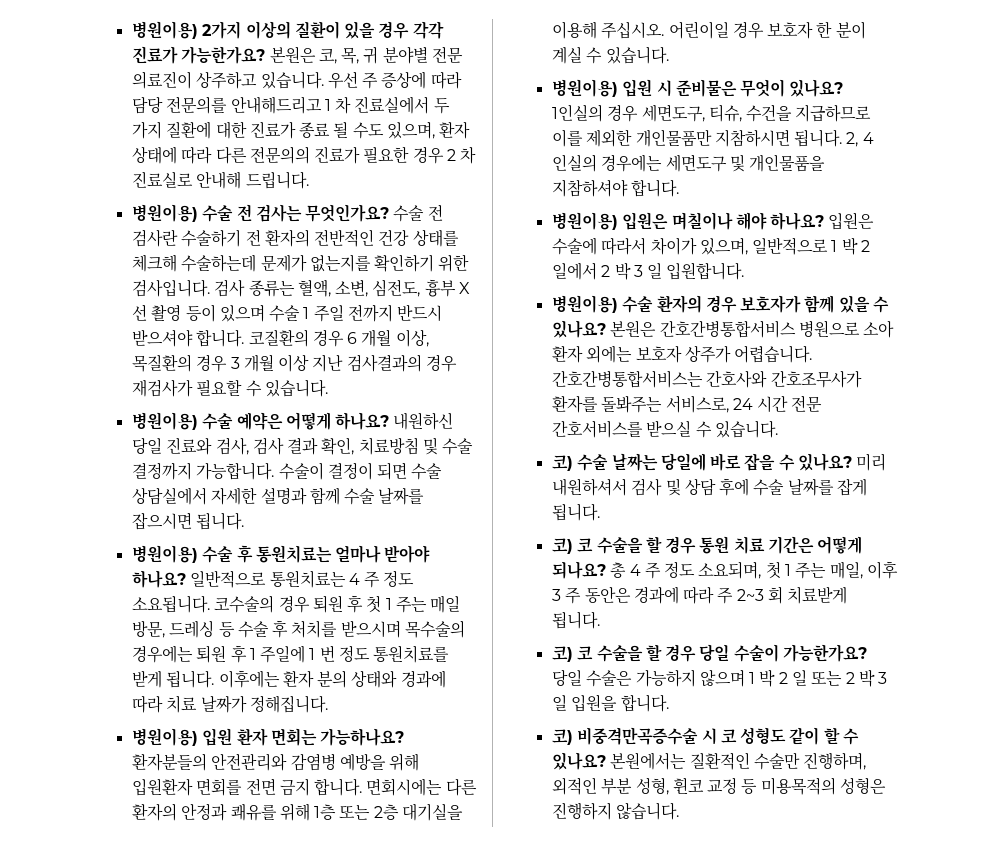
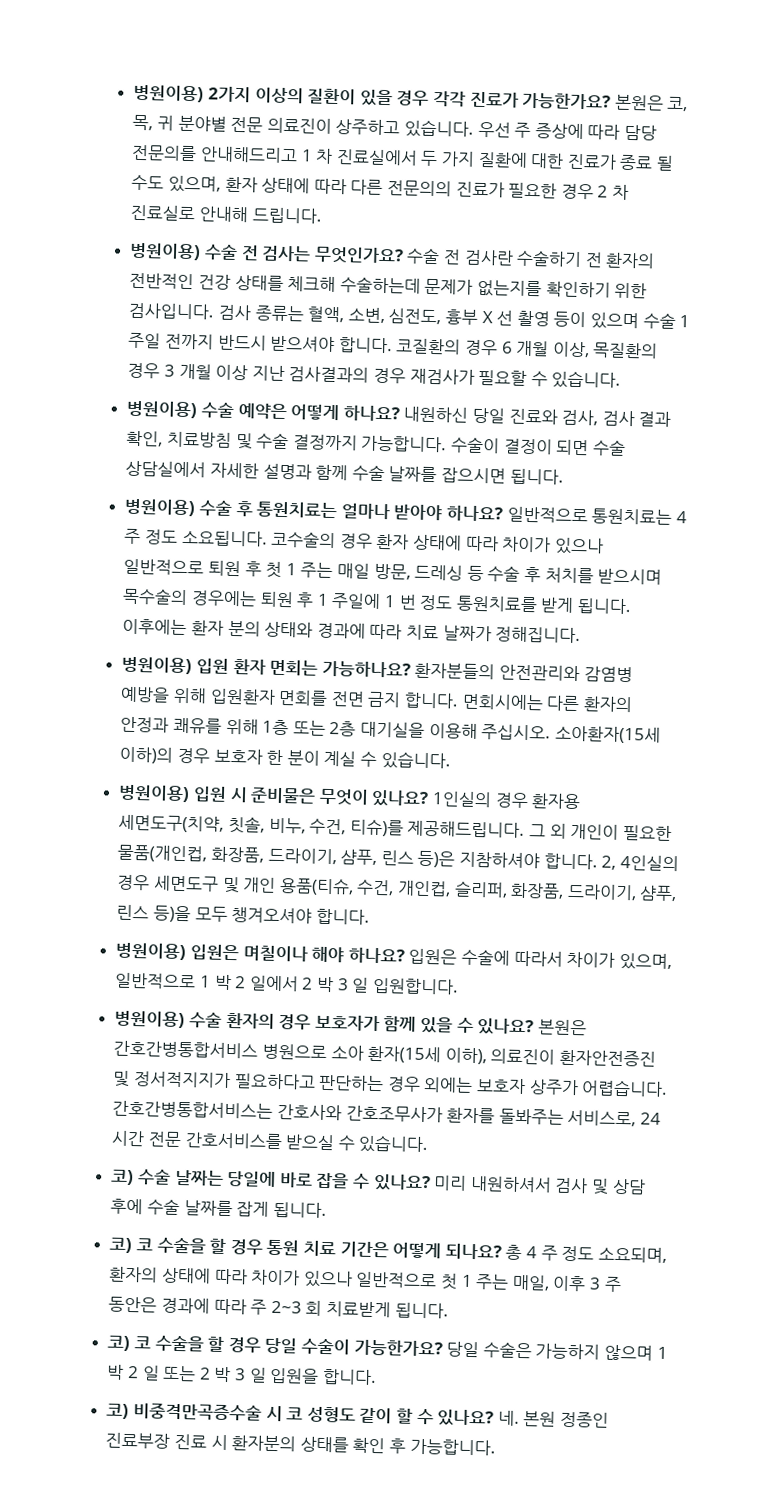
(310, 604) none -> [376,533,604,555] [123,558,205,576] 환자 상태에 따라 차이가 있으나 일반적으로
[668,21,729,39] 어린이일 -> [554,725,661,744] [119,746,174,764] 소아환자(15세 이하)의
[641,104,872,122] [551,129,874,147] [551,154,826,172] [551,179,628,197] 세면도구, 티슈, 수건을 지급하므로 이를 제외한 개인물품만 지참하시면 됩니다. 2, 4 인실의 경우에는 세면도구 및 개인물품을 지참하셔야 -> [531,793,582,810] [118,814,672,841] [117,844,679,872] [117,874,678,902] [116,904,313,924] 환자용 세면도구(치약, 칫솔, 비누, 수건, 티슈)를 제공해드립니다. 그 외 개인이 필요한 물품(개인컵, 화장품, 드라이기, 샴푸, 린스 등)은 지참하셔야 합니다. 2, 4인실의 경우 세면도구 및 개인 용품(티슈, 수건, 개인컵, 슬리퍼, 화장품, 드라이기, 샴푸, 린스 등)을 모두 챙겨오셔야
[551,345,583,363] 환자 -> [367,1045,656,1067] [112,1070,421,1092] 환자(15세 이하), 의료진이 환자안전증진 및 정서적지지가 필요하다고 판단하는 경우
(762, 570) none -> [108,1266,438,1289] 환자의 상태에 따라 차이가 있으나 일반적으로
[610,752,867,770] [551,777,887,795] [551,802,680,820] 본원에서는 질환적인 수술만 진행하며, 외적인 부분 성형, 휜코 교정 등 미용목적의 성형은 진행하지 않습니다. -> [497,1410,609,1428] [105,1432,496,1456] 네. 본원 정종인 진료부장 진료 시 환자분의 상태를 확인 후 가능합니다.

